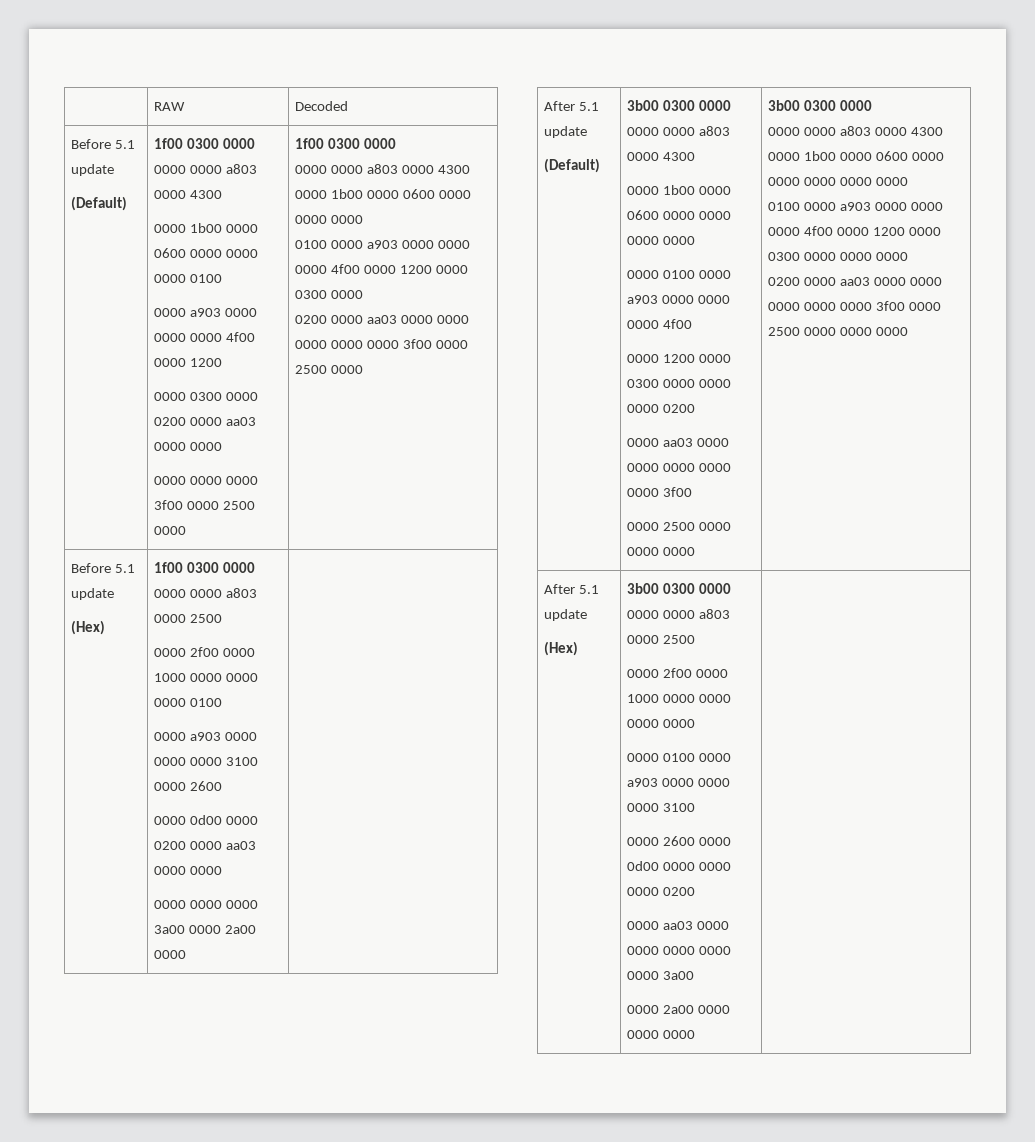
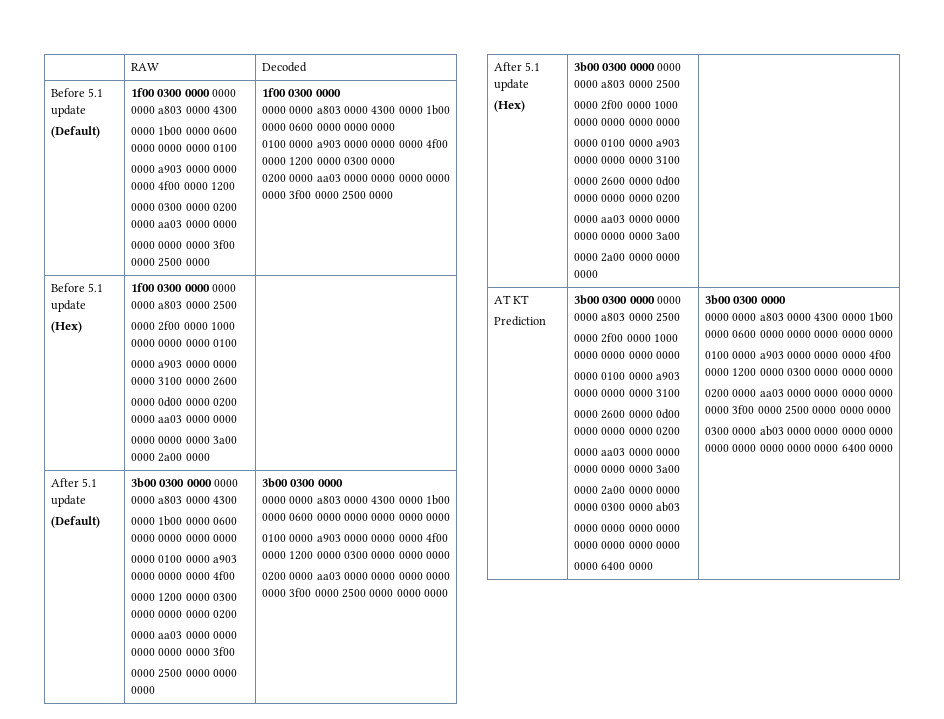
(696, 1034) none -> [493,295,530,304] [493,316,546,326] [573,295,681,305] [573,312,680,322] [573,333,678,343] [573,351,680,359] [573,372,680,380] [573,389,680,397] [573,409,680,419] [573,427,680,436] [573,448,680,456] [573,465,680,473] [573,486,680,495] [573,502,680,512] [573,524,680,532] [573,541,680,549] [573,562,653,570] [704,295,786,305] [704,312,894,322] [704,330,894,338] [704,350,892,359] [704,368,894,377] [704,389,894,398] [704,405,892,415] [704,426,894,436] [704,444,894,452] // AT KT // Prediction | 3b00 0300 0000 0000 0000 a803 0000 2500 // 0000 2f00 0000 1000 0000 0000 0000 0000 // 0000 0100 0000 a903 0000 0000 0000 3100 // 0000 2600 0000 0d00 0000 0000 0000 0200 // 0000 aa03 0000 0000 0000 0000 0000 3a00 // 0000 2a00 0000 0000 0000 0300 0000 ab03 // 0000 0000 0000 0000 0000 0000 0000 0000 // 0000 6400 0000 | 3b00 0300 0000 // 0000 0000 a803 0000 4300 0000 1b00 0000 0600 0000 0000 0000 0000 0000 // 0100 0000 a903 0000 0000 0000 4f00 0000 1200 0000 0300 0000 0000 0000 // 0200 0000 aa03 0000 0000 0000 0000 0000 3f00 0000 2500 0000 0000 0000 // 0300 0000 ab03 0000 0000 0000 0000 0000 0000 0000 0000 0000 6400 0000

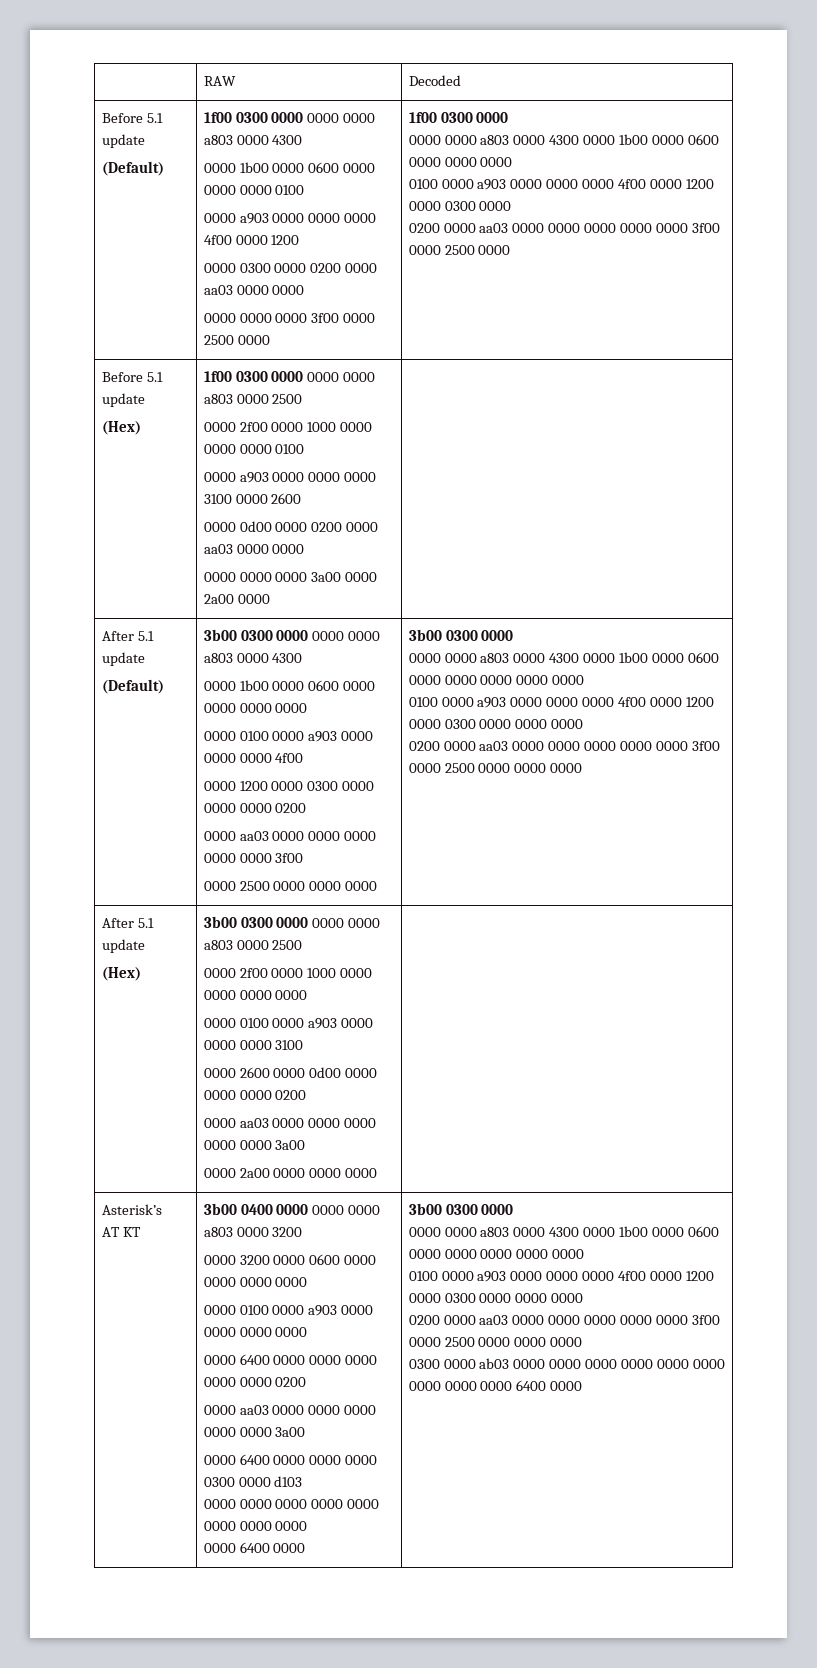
(598, 274) none -> [101,1204,162,1215] Asterisk’s //
[493,316,546,326] [573,295,681,305] [573,312,680,322] [573,333,678,343] // Prediction | 3b00 0300 0000 0000 0000 a803 0000 2500 // 0000 2f00 0000 1000 -> [203,1203,381,1215] [203,1227,303,1237] [203,1254,341,1265] | 3b00 0400 0000 0000 0000 a803 0000 3200 // 0000 3200 0000 0600
[655,389,680,397] [573,409,680,419] 3100 // 0000 2600 0000 0d00 -> [275,1327,308,1337] [203,1354,342,1365] 0000 // 0000 6400 0000 0000
[601,486,626,495] 2a00 -> [239,1454,270,1465] 6400
[655,502,680,512] ab03 -> [274,1476,303,1487] d103

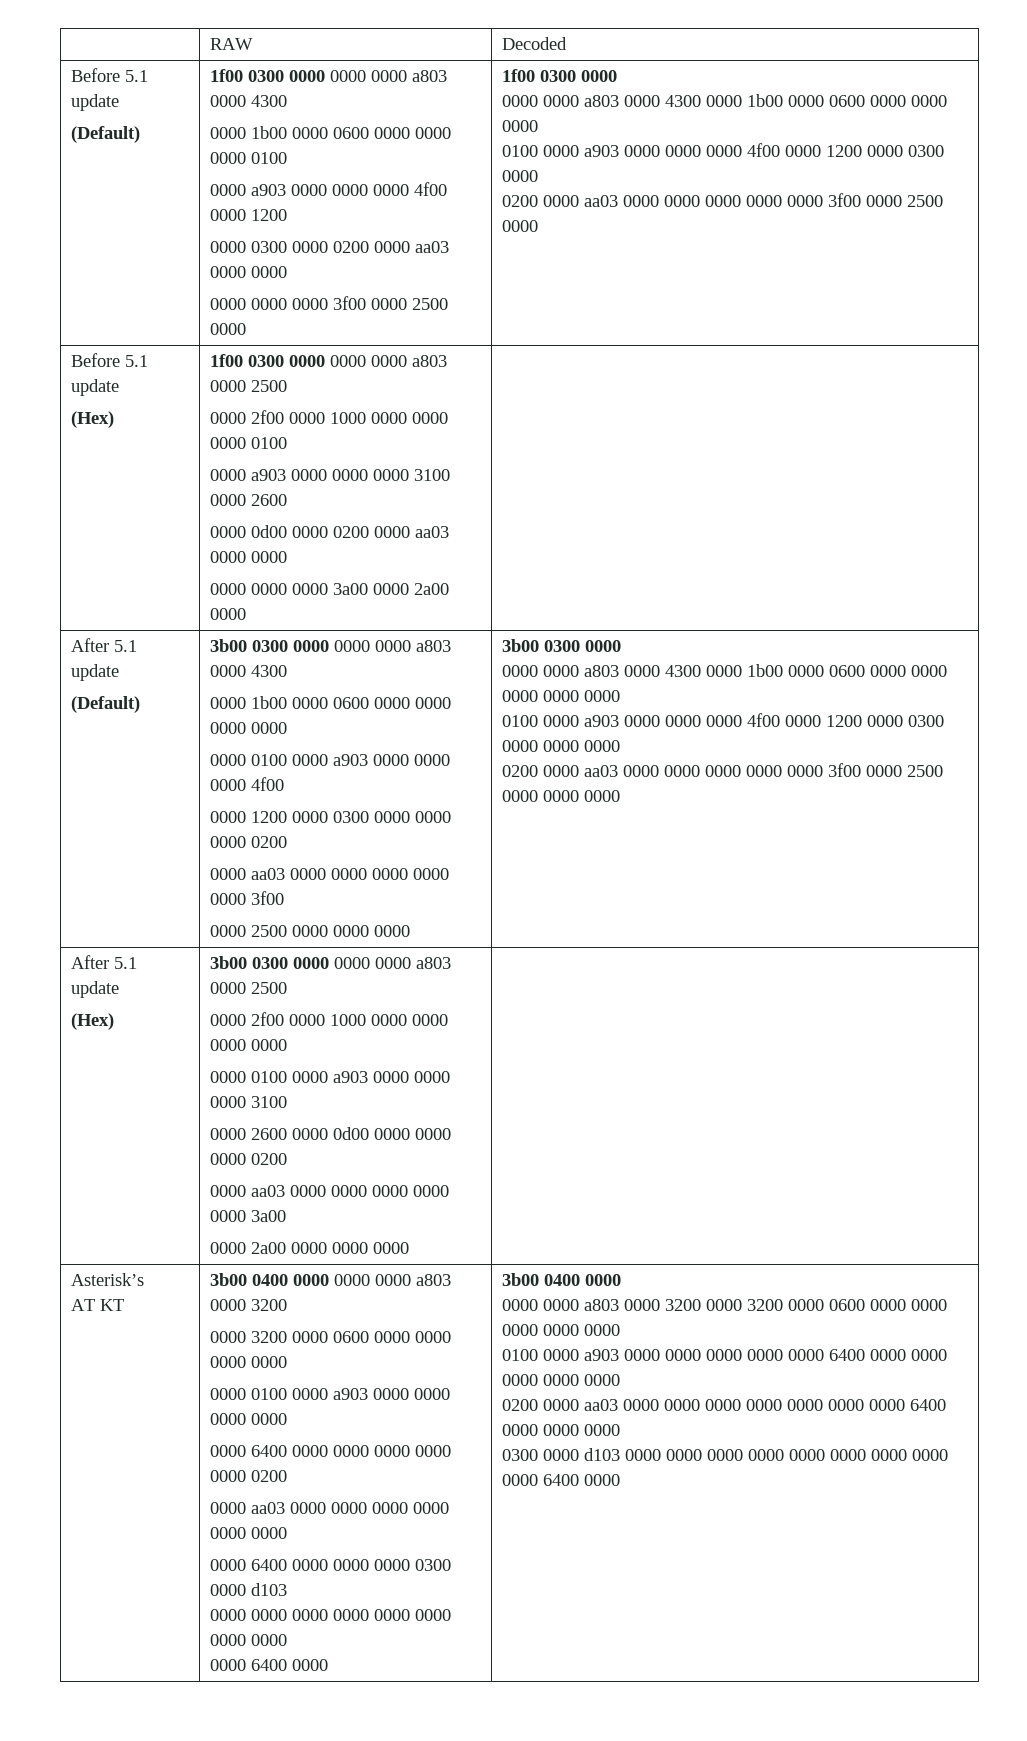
[275,1427,306,1437] 3a00 -> [250,1527,287,1539] 0000
[445,1204,514,1215] [408,1226,649,1237] 0300 0000 // 0000 0000 a803 0000 4300 0000 1b00 -> [543,1274,621,1286] [501,1299,783,1311] 0400 0000 // 0000 0000 a803 0000 3200 0000 3200
[618,1271,714,1281] [408,1293,476,1303] 4f00 0000 1200 0000 0300 -> [746,1349,947,1361] 0000 0000 6400 0000 0000
[691,1315,720,1325] [408,1337,475,1347] 3f00 0000 2500 -> [827,1399,946,1411] 0000 0000 6400
[479,1358,510,1369] ab03 -> [583,1448,620,1461] d103

